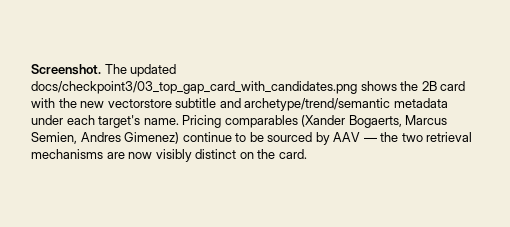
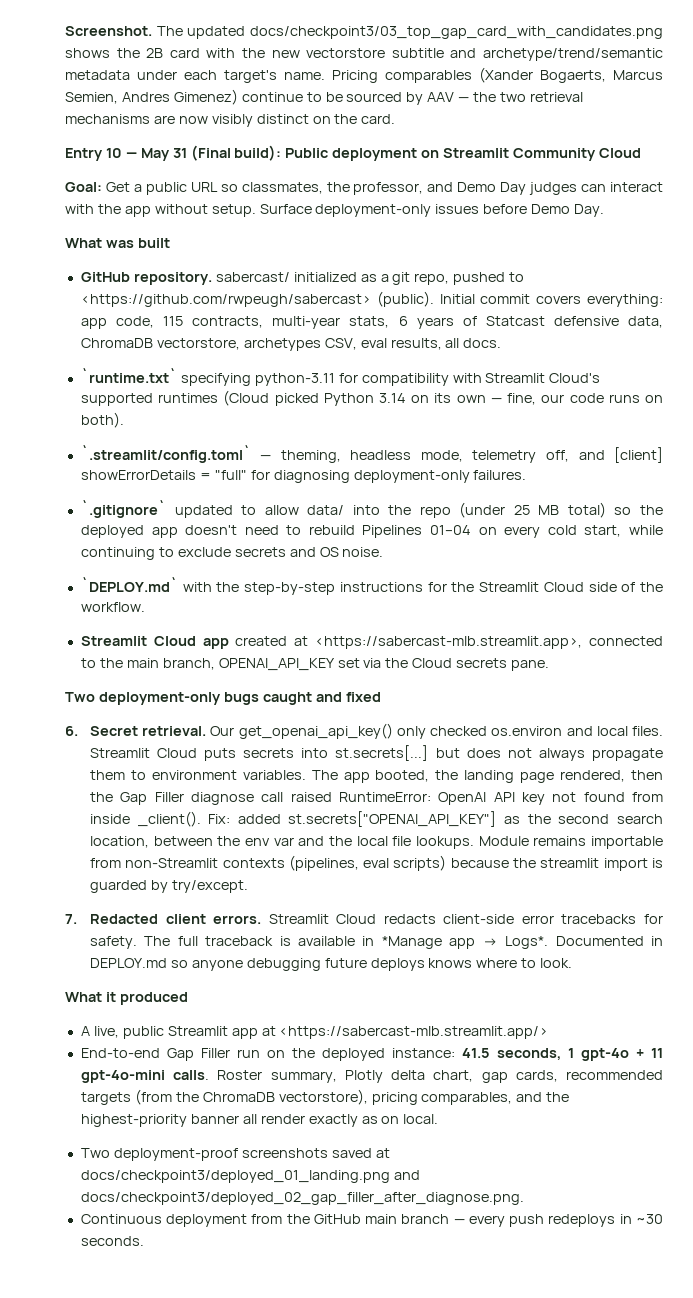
(307, 154) none -> [65,145,641,161] [65,182,664,195] [65,204,605,217] [65,238,170,248] [80,272,525,285] [80,291,663,307] [80,316,663,329] [80,338,502,351] [80,368,601,386] [80,390,664,406] [80,412,124,428] [80,445,663,463] [80,470,527,483] [80,500,663,518] [80,525,663,538] [80,547,384,560] [80,577,664,595] [80,602,145,612] [80,636,663,649] [80,658,550,671] [65,692,381,705] [65,723,663,739] [89,745,663,761] [89,770,663,783] [89,792,663,805] [89,811,663,827] [89,836,663,849] [89,855,664,871] [89,880,248,893] [65,914,664,924] [89,936,663,949] [89,958,573,971] [65,992,188,1005] [80,1026,549,1039] [80,1048,663,1061] [80,1070,663,1083] [80,1089,570,1105] [80,1114,439,1127] [80,1148,390,1161] [80,1170,420,1183] [80,1192,524,1205] [80,1214,663,1227] [80,1236,144,1246] // Entry 10 — May 31 (Final build): Public deployment on Streamlit Community Cloud // Goal: Get a public URL so classmates, the professor, and Demo Day judges can interact with the app without setup. Surface deployment-only issues before Demo Day. // What was built // GitHub repository. sabercast/ initialized as a git repo, pushed to <https://github.com/rwpeugh/sabercast> (public). Initial commit covers everything: app code, 115 contracts, multi-year stats, 6 years of Statcast defensive data, ChromaDB vectorstore, archetypes CSV, eval results, all docs. // `runtime.txt` specifying python-3.11 for compatibility with Streamlit Cloud's supported runtimes (Cloud picked Python 3.14 on its own — fine, our code runs on both). // `.streamlit/config.toml` — theming, headless mode, telemetry off, and [client] showErrorDetails = "full" for diagnosing deployment-only failures. // `.gitignore` updated to allow data/ into the repo (under 25 MB total) so the deployed app doesn't need to rebuild Pipelines 01–04 on every cold start, while continuing to exclude secrets and OS noise. // `DEPLOY.md` with the step-by-step instructions for the Streamlit Cloud side of the workflow. // Streamlit Cloud app created at <https://sabercast-mlb.streamlit.app>, connected to the main branch, OPENAI_API_KEY set via the Cloud secrets pane. // Two deployment-only bugs caught and fixed // 6. Secret retrieval. Our get_openai_api_key() only checked os.environ and local files. Streamlit Cloud puts secrets into st.secrets[...] but does not always propagate them to environment variables. The app booted, the landing page rendered, then the Gap Filler diagnose call raised RuntimeError: OpenAI API key not found from inside _client(). Fix: added st.secrets["OPENAI_API_KEY"] as the second search location, between the env var and the local file lookups. Module remains importable from non-Streamlit contexts (pipelines, eval scripts) because the streamlit import is guarded by try/except. // 7. Redacted client errors. Streamlit Cloud redacts client-side error tracebacks for safety. The full traceback is available in *Manage app → Logs*. Documented in DEPLOY.md so anyone debugging future deploys knows where to look. // What it produced // A live, public Streamlit app at <https://sabercast-mlb.streamlit.app/> // End-to-end Gap Filler run on the deployed instance: 41.5 seconds, 1 gpt-4o + 11 gpt-4o-mini calls. Roster summary, Plotly delta chart, gap cards, recommended targets (from the ChromaDB vectorstore), pricing comparables, and the highest-priority banner all render exactly as on local. // Two deployment-proof screenshots saved at docs/checkpoint3/deployed_01_landing.png and docs/checkpoint3/deployed_02_gap_filler_after_diagnose.png. // Continuous deployment from the GitHub main branch — every push redeploys in ~30 seconds.

